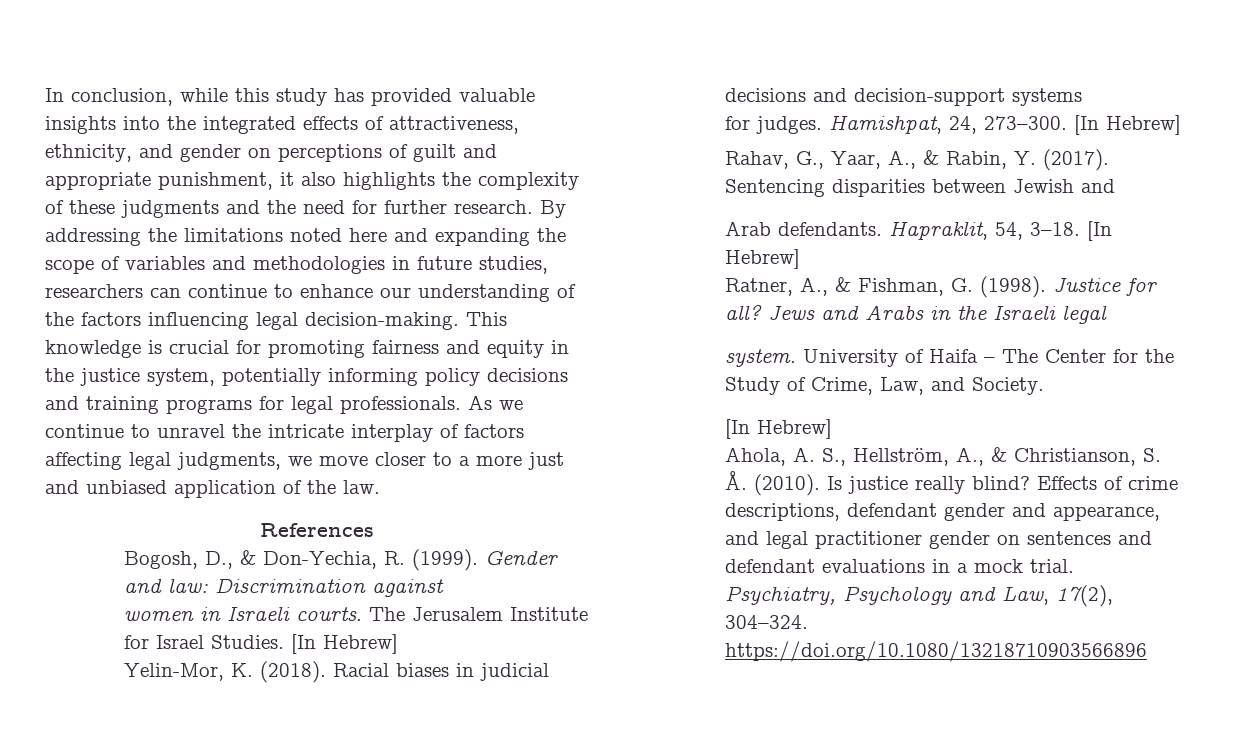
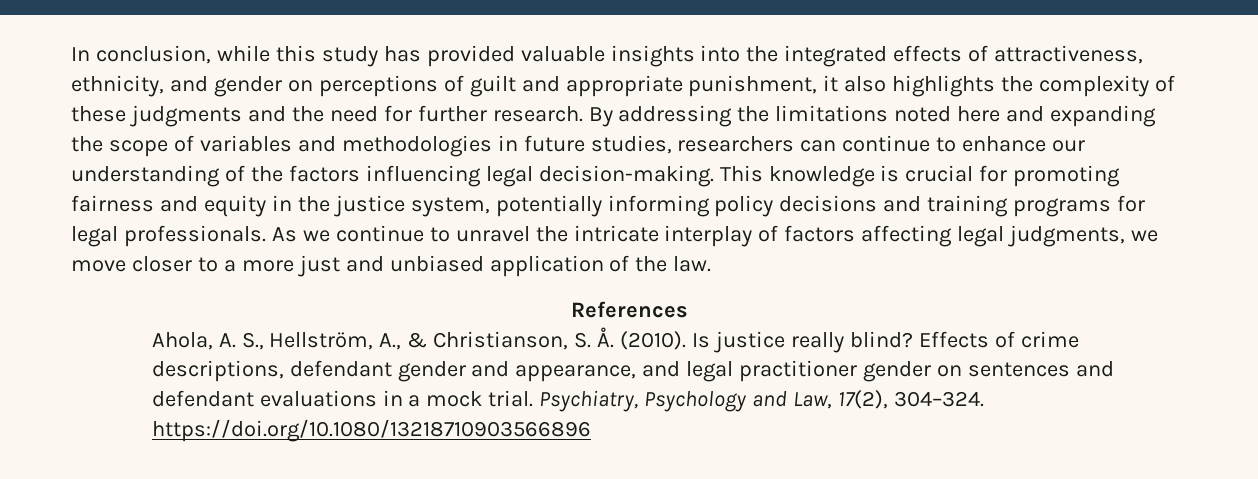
[123,549,558,571] [123,578,444,597] [123,606,588,621] [123,634,398,654] [123,661,549,683] [724,88,1082,106] [724,115,1181,135] [724,149,1109,171] [724,179,1115,197] [724,221,1112,241] [724,249,800,269] [724,276,1157,298] [724,305,1107,324] [724,349,1174,367] [724,377,1044,395] [724,419,832,439] // Bogosh, D., & Don-Yechia, R. (1999). Gender and law: Discrimination against // women in Israeli courts. The Jerusalem Institute for Israel Studies. [In Hebrew] // Yelin-Mor, K. (2018). Racial biases in judicial decisions and decision-support systems // for judges. Hamishpat, 24, 273–300. [In Hebrew] // Rahav, G., Yaar, A., & Rabin, Y. (2017). Sentencing disparities between Jewish and // Arab defendants. Hapraklit, 54, 3–18. [In Hebrew] // Ratner, A., & Fishman, G. (1998). Justice for all? Jews and Arabs in the Israeli legal // system. University of Haifa – The Center for the Study of Crime, Law, and Society. // [In Hebrew] -> (688, 309) none

